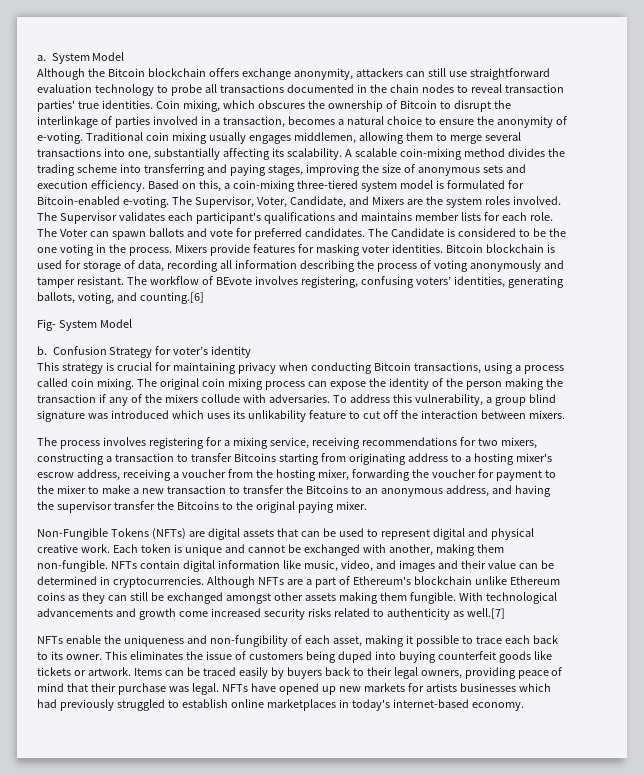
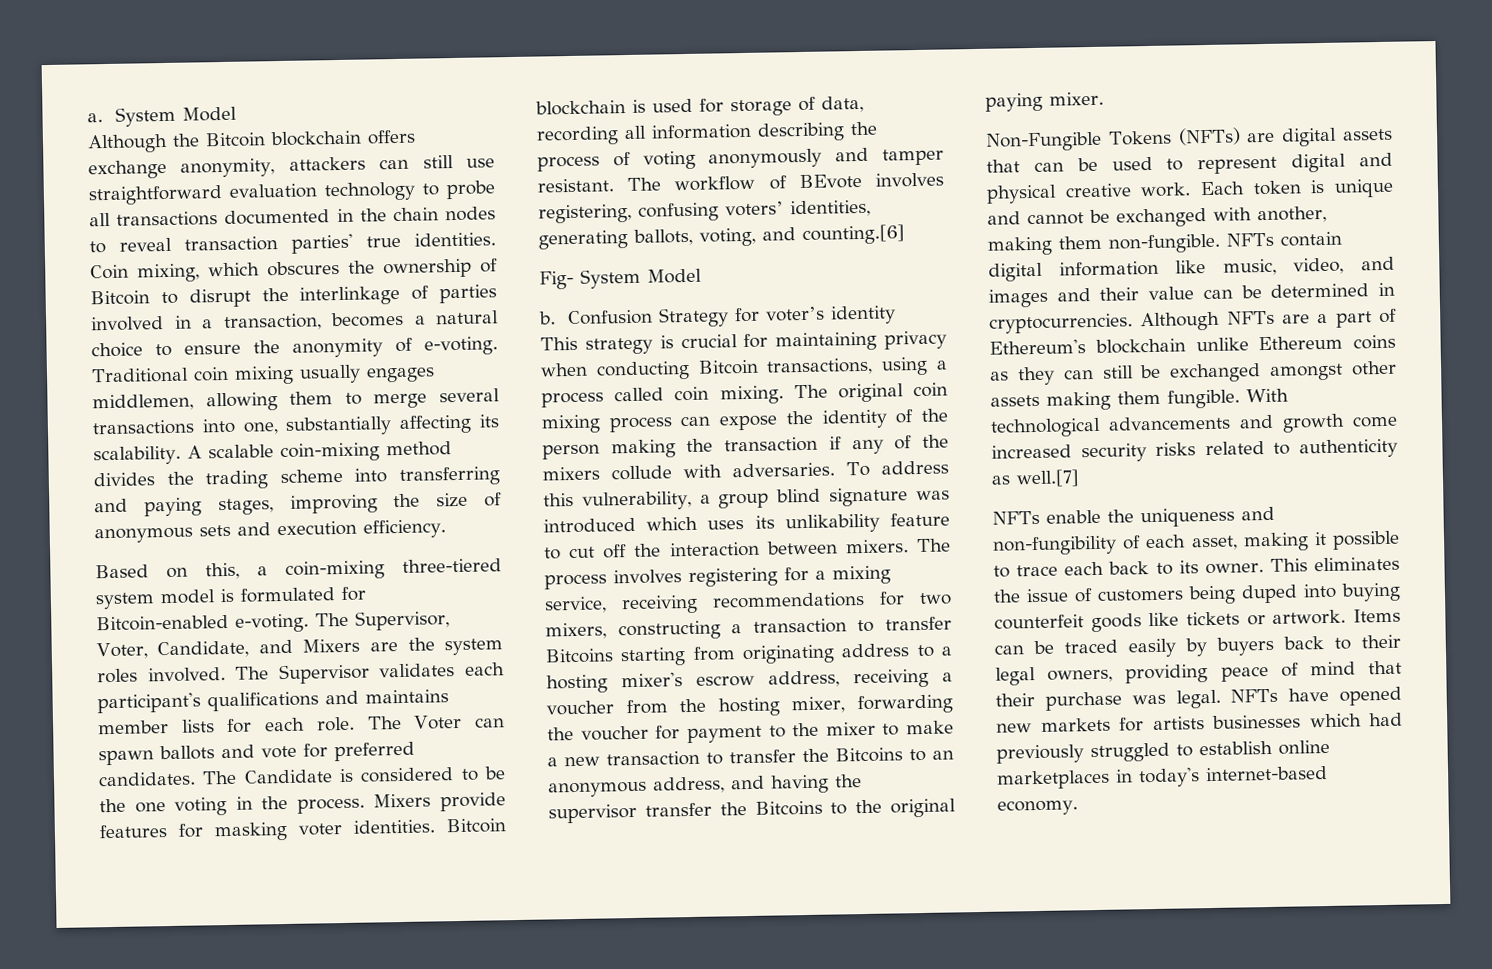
(145, 186) none -> (446, 529) //
(565, 414) // -> (909, 546) none
[321,686,336,695] up -> (1402, 696) none

